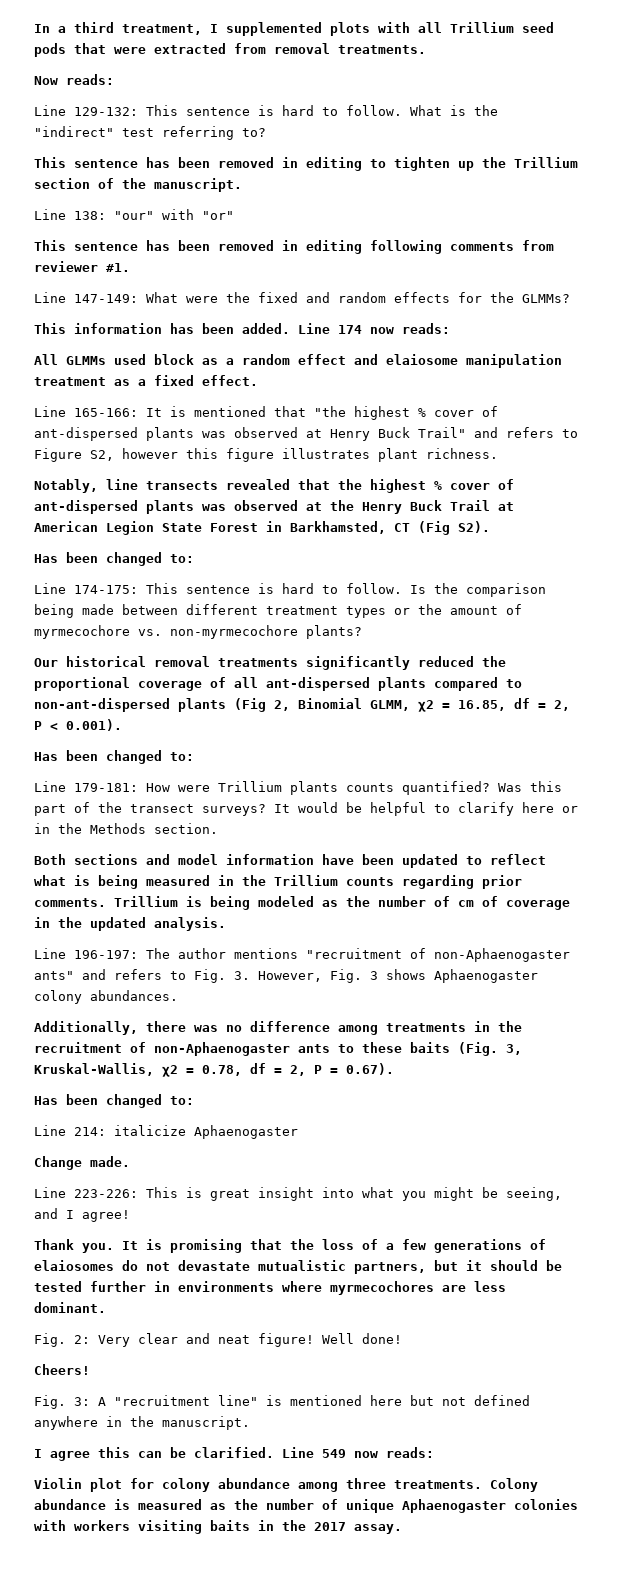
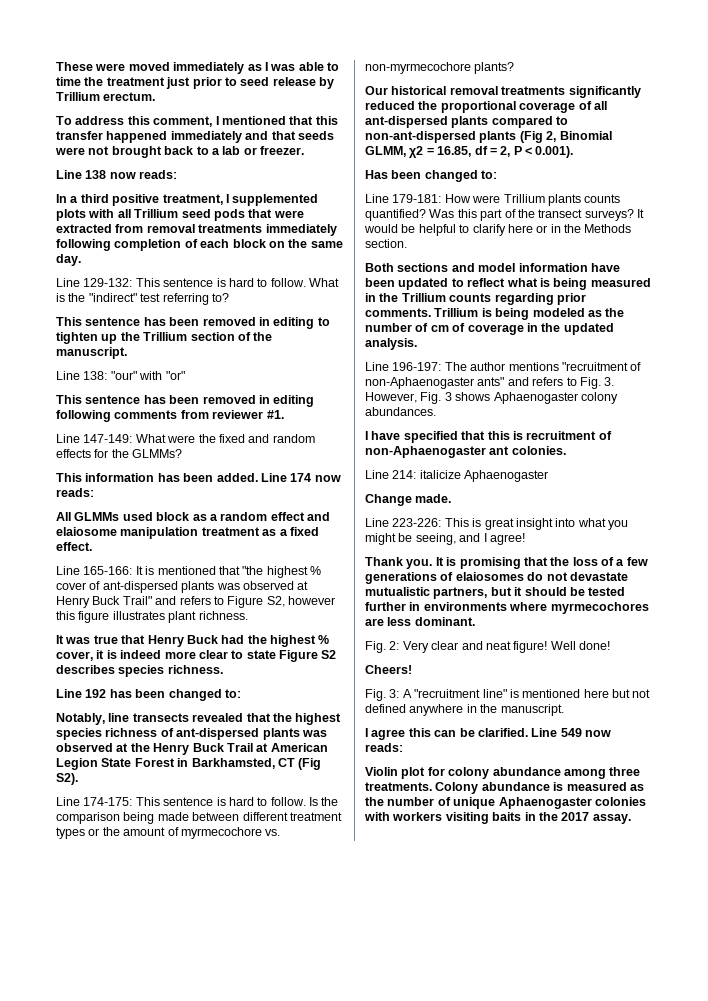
(34, 28) none -> [56,62,339,74] [56,77,334,89] [56,92,156,101] [56,116,338,127] [56,131,334,143] [55,146,304,158] [56,170,178,179] These were moved immediately as I was able to time the treatment just prior to seed release by Trillium erectum. // To address this comment, I mentioned that this transfer happened immediately and that seeds were not brought back to a lab or freezer. // Line 138 now reads: //
(114, 27) none -> [112,194,160,206] positive
[338,45,426,54] [34,74,114,85] treatments. // Now reads: -> [198,224,337,236] [56,239,343,251] [56,254,81,266] treatments immediately following completion of each block on the same day.
(498, 453) none -> [56,635,330,647] [56,650,337,662] [56,665,223,677] [56,689,241,701] // It was true that Henry Buck had the highest % cover, it is indeed more clear to state Figure S2 describes species richness. // Line 192 has been changed to:
[434,481,490,490] % cover -> [56,728,158,740] species richness
[34,552,194,566] // Has been changed to: -> (78, 779) none
[34,1021,522,1035] [34,1042,522,1056] [34,1063,394,1077] [34,1094,194,1108] Additionally, there was no difference among treatments in the recruitment of non-Aphaenogaster ants to these baits (Fig. 3, Kruskal-Wallis, χ2 = 0.78, df = 2, P = 0.67). // Has been changed to: -> [365,431,612,443] [365,446,566,458] I have specified that this is recruitment of non-Aphaenogaster ant colonies.

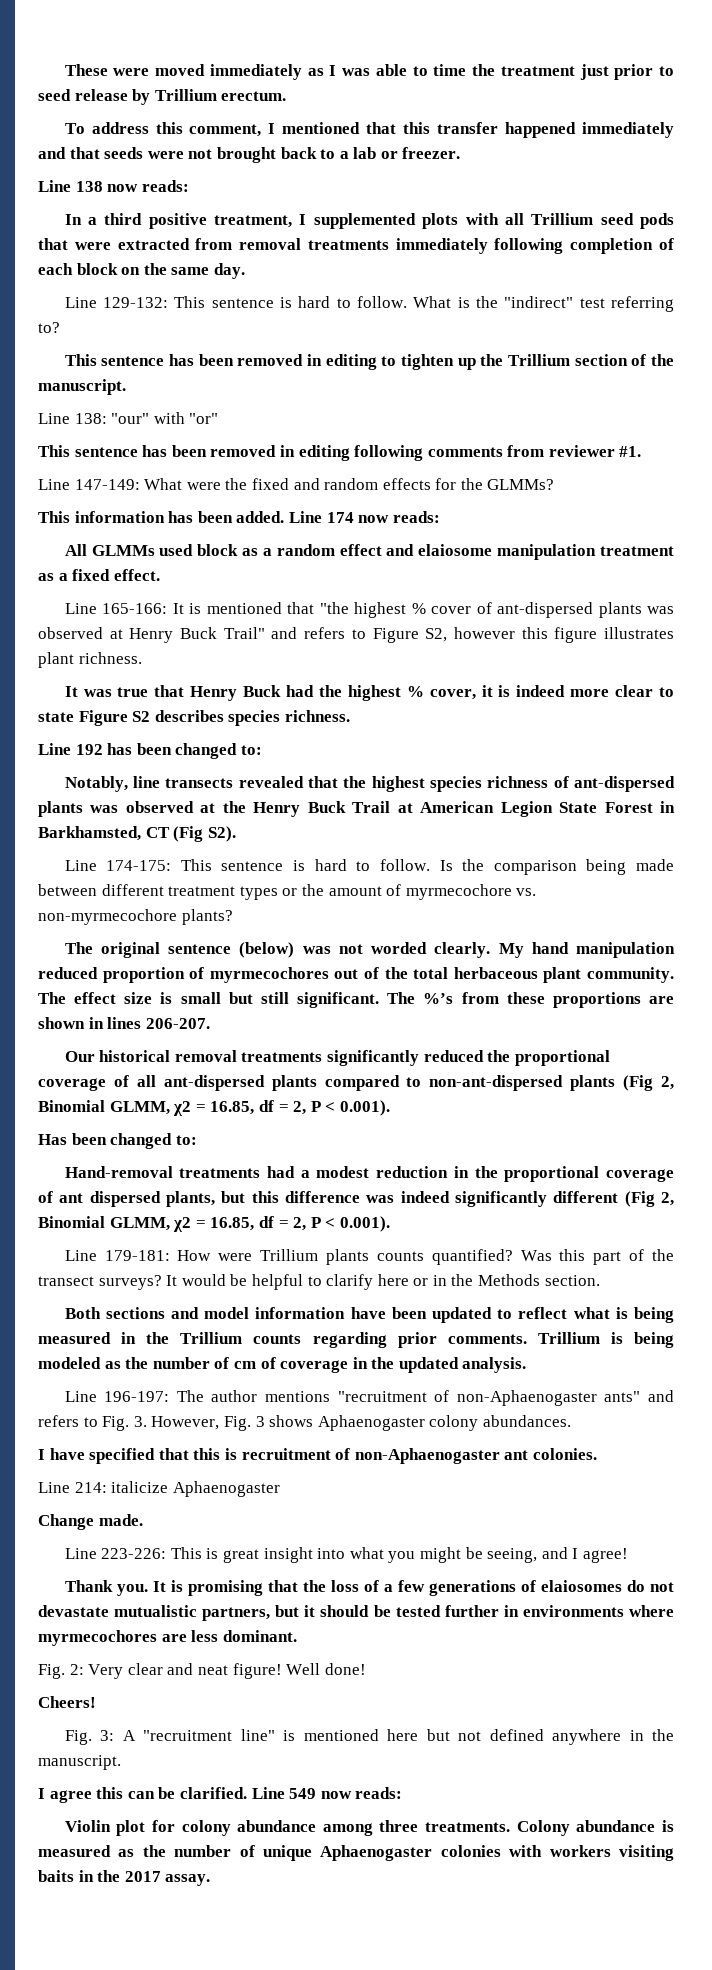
(515, 68) none -> [64,942,675,958] [38,967,675,983] [38,992,674,1008] [38,1017,210,1029] // The original sentence (below) was not worded clearly. My hand manipulation reduced proportion of myrmecochores out of the total herbaceous plant community. The effect size is small but still significant. The %’s from these proportions are shown in lines 206-207.
(498, 174) none -> [64,1166,674,1182] [38,1191,674,1207] [38,1216,390,1232] // Hand-removal treatments had a modest reduction in the proportional coverage of ant dispersed plants, but this difference was indeed significantly different (Fig 2, Binomial GLMM, χ2 = 16.85, df = 2, P < 0.001).

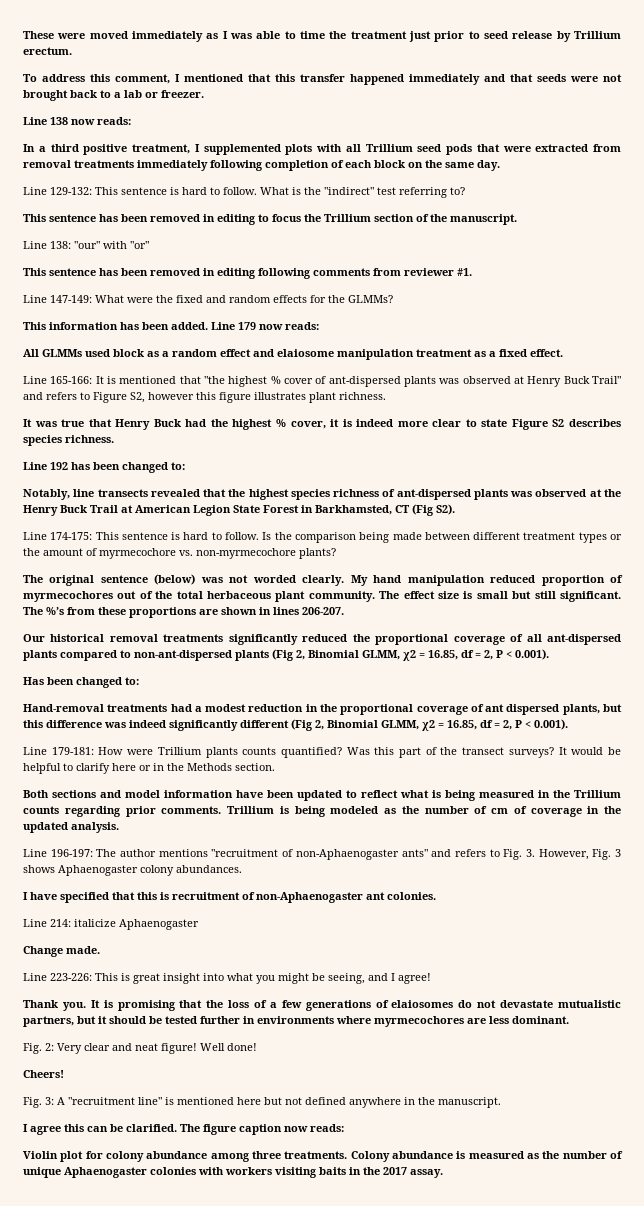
[400,354,476,370] tighten up -> [272,214,301,222] focus
[326,512,354,523] 174 -> [238,322,256,330] 179
[251,1787,317,1799] Line 549 -> [180,1124,282,1135] The figure caption

